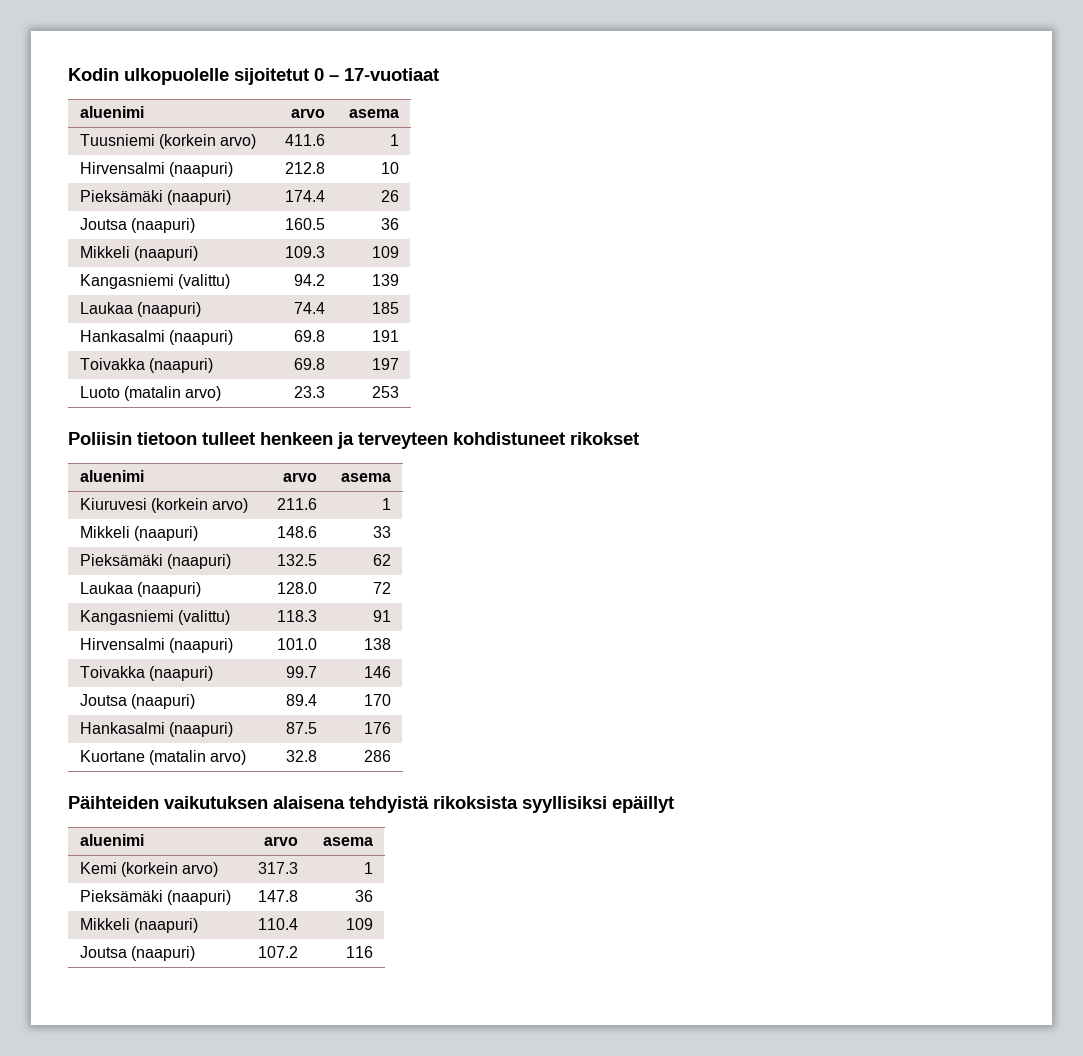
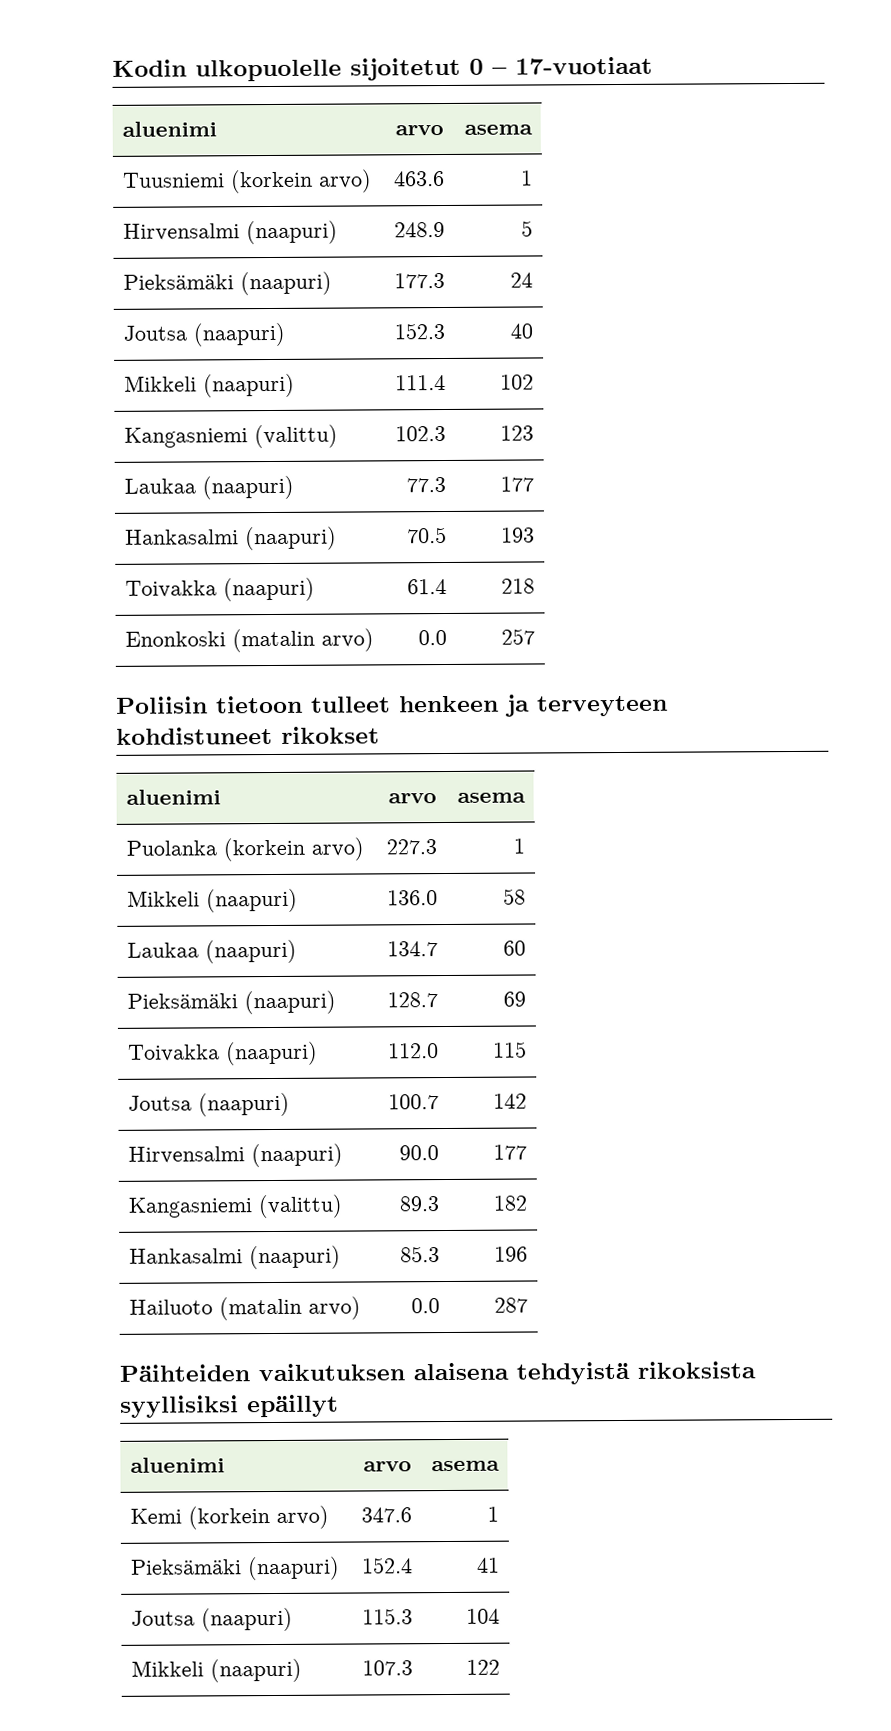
[285,134,326,146] 411.6 -> [394,170,446,187] 463.6
[285,162,326,174] [381,162,400,174] [79,190,232,205] [285,190,326,202] [381,190,400,202] [79,218,196,233] [285,218,326,230] [381,218,400,230] [79,246,199,261] [285,246,326,258] [372,246,400,258] [79,274,231,289] [294,274,326,286] [372,274,400,286] [79,302,202,317] [294,302,326,314] [372,302,400,314] [79,330,234,345] [294,330,326,342] [372,330,400,342] [79,358,214,373] [294,358,326,370] [372,358,400,370] [79,386,222,401] [294,386,326,398] [372,386,400,398] 212.8 | 10 // Pieksämäki (naapuri) | 174.4 | 26 // Joutsa (naapuri) | 160.5 | 36 // Mikkeli (naapuri) | 109.3 | 109 // Kangasniemi (valittu) | 94.2 | 139 // Laukaa (naapuri) | 74.4 | 185 // Hankasalmi (naapuri) | 69.8 | 191 // Toivakka (naapuri) | 69.8 | 197 // Luoto (matalin arvo) | 23.3 | 253 -> [394,221,446,238] [521,220,534,237] [122,271,332,296] [394,272,446,289] [510,272,534,288] [122,322,286,347] [394,322,446,340] [510,323,534,339] [123,373,295,398] [395,374,447,391] [500,374,535,390] [123,424,338,449] [395,425,447,442] [500,425,535,441] [123,475,294,500] [406,476,447,493] [500,476,535,492] [124,526,337,551] [407,526,448,544] [501,527,536,543] [124,577,315,602] [407,578,448,595] [501,578,536,594] [124,628,374,653] [418,629,448,646] [501,628,536,645] 248.9 | 5 // Pieksämäki (naapuri) | 177.3 | 24 // Joutsa (naapuri) | 152.3 | 40 // Mikkeli (naapuri) | 111.4 | 102 // Kangasniemi (valittu) | 102.3 | 123 // Laukaa (naapuri) | 77.3 | 177 // Hankasalmi (naapuri) | 70.5 | 193 // Toivakka (naapuri) | 61.4 | 218 // Enonkoski (matalin arvo) | 0.0 | 257
[79,498,249,513] [277,498,318,510] Kiuruvesi (korkein arvo) | 211.6 -> [125,837,364,862] [386,839,438,855] Puolanka (korkein arvo) | 227.3
[277,526,318,538] [373,526,392,538] [79,554,232,569] [277,554,318,566] [373,554,392,566] [79,582,202,597] [277,582,318,594] [373,582,392,594] [79,610,231,625] [277,610,318,622] [373,610,392,622] [79,638,234,653] [277,638,318,650] [364,638,392,650] [79,666,214,681] [286,666,318,678] [364,666,392,678] [79,694,196,709] [286,694,318,706] [364,694,392,706] [79,722,234,737] [286,722,318,734] [364,722,392,734] [79,750,247,765] [286,750,318,762] [364,750,392,762] 148.6 | 33 // Pieksämäki (naapuri) | 132.5 | 62 // Laukaa (naapuri) | 128.0 | 72 // Kangasniemi (valittu) | 118.3 | 91 // Hirvensalmi (naapuri) | 101.0 | 138 // Toivakka (naapuri) | 99.7 | 146 // Joutsa (naapuri) | 89.4 | 170 // Hankasalmi (naapuri) | 87.5 | 176 // Kuortane (matalin arvo) | 32.8 | 286 -> [387,890,439,906] [503,888,527,905] [126,939,297,964] [387,941,439,957] [503,940,527,956] [126,990,336,1015] [387,992,439,1008] [503,991,527,1007] [127,1041,318,1066] [388,1043,440,1059] [493,1041,528,1058] [127,1092,290,1117] [388,1094,440,1110] [493,1093,528,1109] [127,1143,343,1168] [399,1145,440,1161] [493,1144,528,1160] [127,1194,343,1219] [399,1196,440,1212] [493,1195,528,1211] [128,1245,341,1270] [400,1246,441,1263] [494,1246,529,1262] [128,1296,361,1321] [411,1298,441,1314] [494,1297,529,1313] 136.0 | 58 // Laukaa (naapuri) | 134.7 | 60 // Pieksämäki (naapuri) | 128.7 | 69 // Toivakka (naapuri) | 112.0 | 115 // Joutsa (naapuri) | 100.7 | 142 // Hirvensalmi (naapuri) | 90.0 | 177 // Kangasniemi (valittu) | 89.3 | 182 // Hankasalmi (naapuri) | 85.3 | 196 // Hailuoto (matalin arvo) | 0.0 | 287
[258,862,299,874] 317.3 -> [361,1507,413,1523] 347.6
[258,890,299,902] [355,890,374,902] [79,918,199,933] [258,918,299,930] [346,918,374,930] [79,946,196,961] [258,946,299,958] [346,946,374,958] 147.8 | 36 // Mikkeli (naapuri) | 110.4 | 109 // Joutsa (naapuri) | 107.2 | 116 -> [361,1557,414,1574] [476,1557,501,1573] [130,1607,293,1632] [362,1608,414,1625] [466,1608,501,1624] [130,1658,302,1683] [362,1660,414,1676] [466,1659,501,1675] 152.4 | 41 // Joutsa (naapuri) | 115.3 | 104 // Mikkeli (naapuri) | 107.3 | 122

